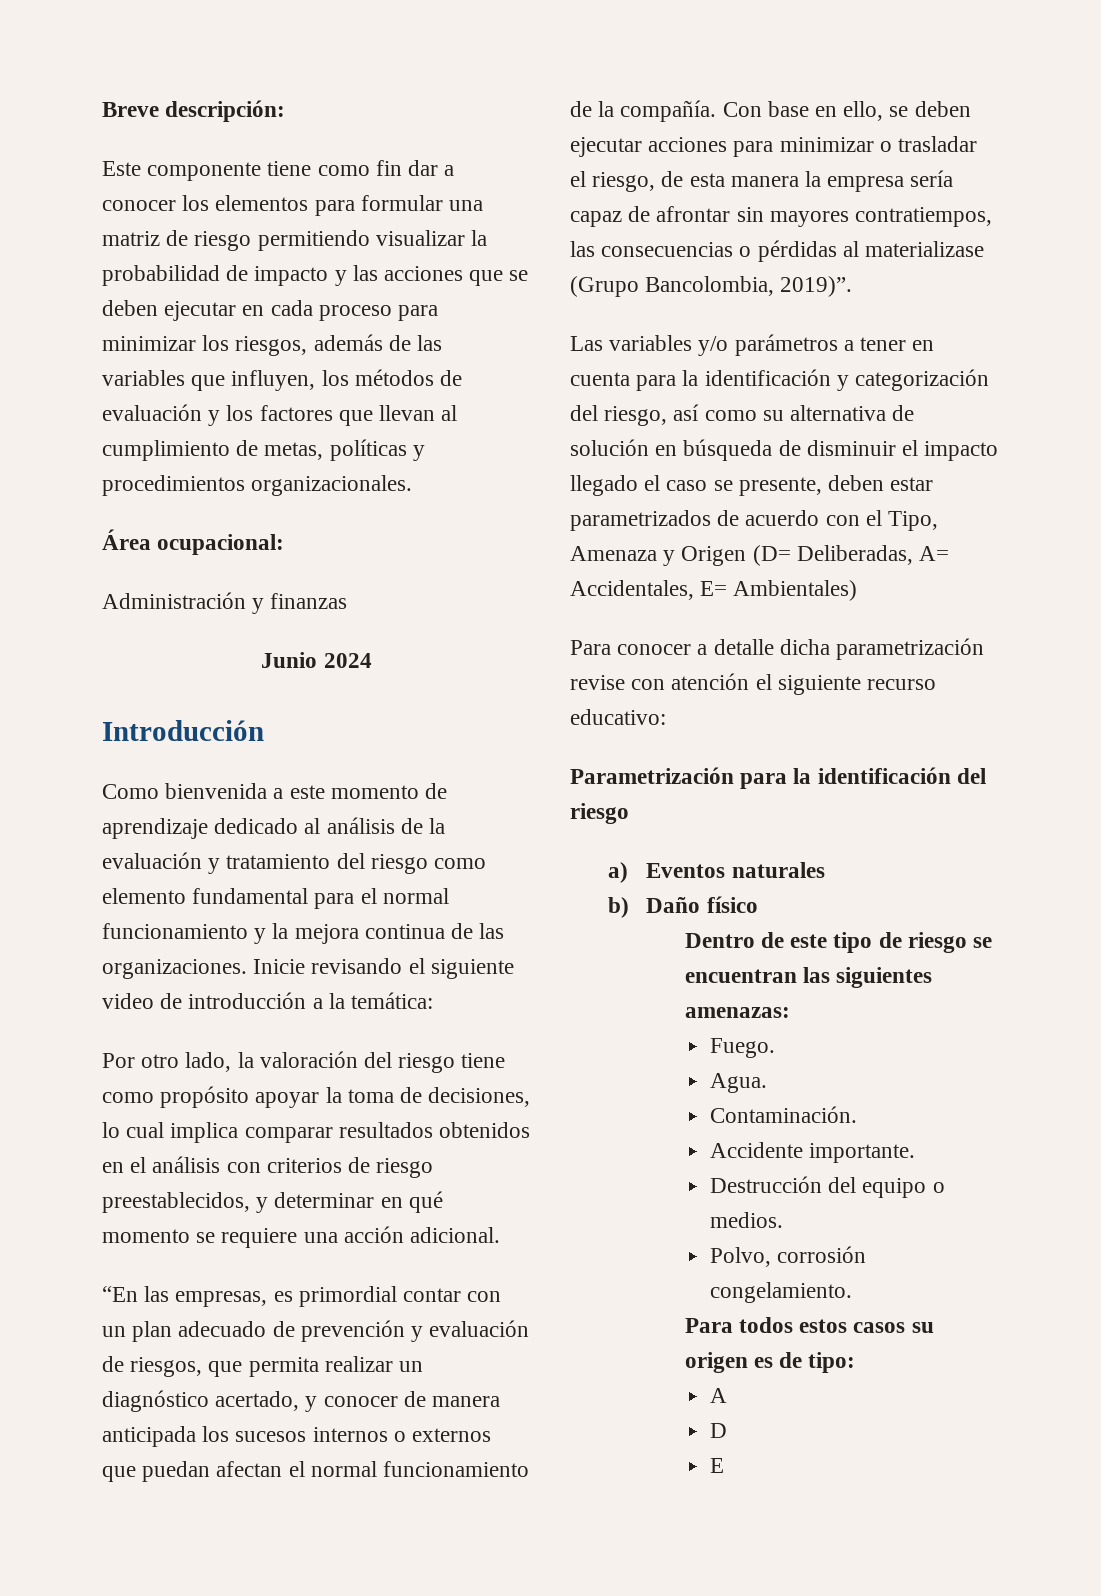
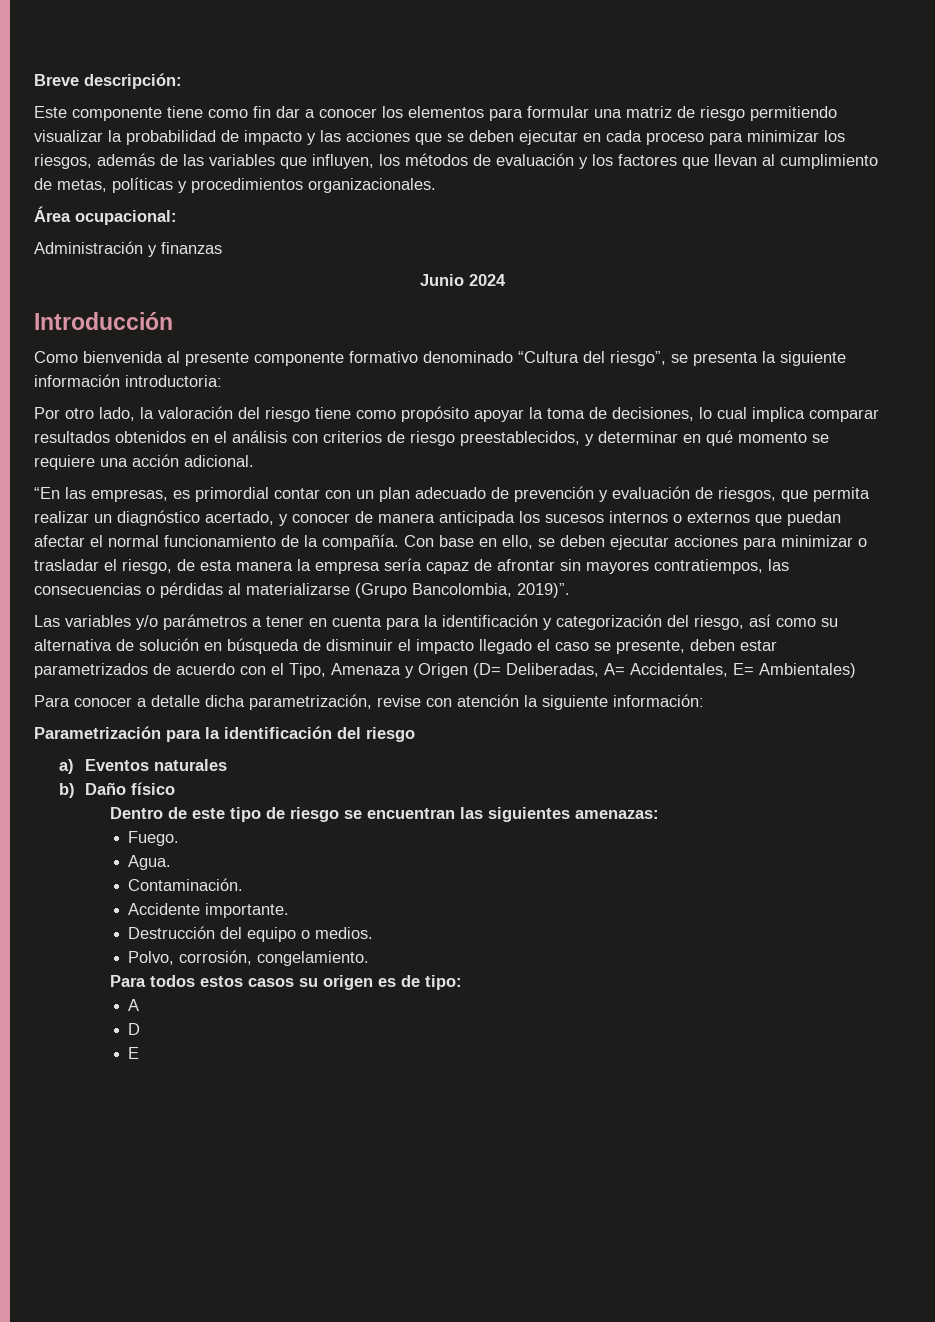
[273,783,448,799] [102,817,446,839] [102,852,487,874] [102,888,449,909] [102,923,505,944] [102,958,514,979] [102,992,434,1009] a este momento de aprendizaje dedicado al análisis de la evaluación y tratamiento del riesgo como elemento fundamental para el normal funcionamiento y la mejora continua de las organizaciones. Inicie revisando el siguiente video de introducción a la temática: -> [167,351,846,366] [34,374,222,387] al presente componente formativo denominado “Cultura del riesgo”, se presenta la siguiente información introductoria:
[216,1461,283,1477] afectan -> [34,535,85,547] afectar
[865,241,985,257] materializase -> [246,583,350,595] materializarse
[836,638,985,660] parametrización -> [249,694,372,710] parametrización,
[755,674,937,695] [570,709,666,725] el siguiente recurso educativo: -> [524,694,704,710] la siguiente información:
[777,1246,867,1263] corrosión -> [179,950,253,965] corrosión,

